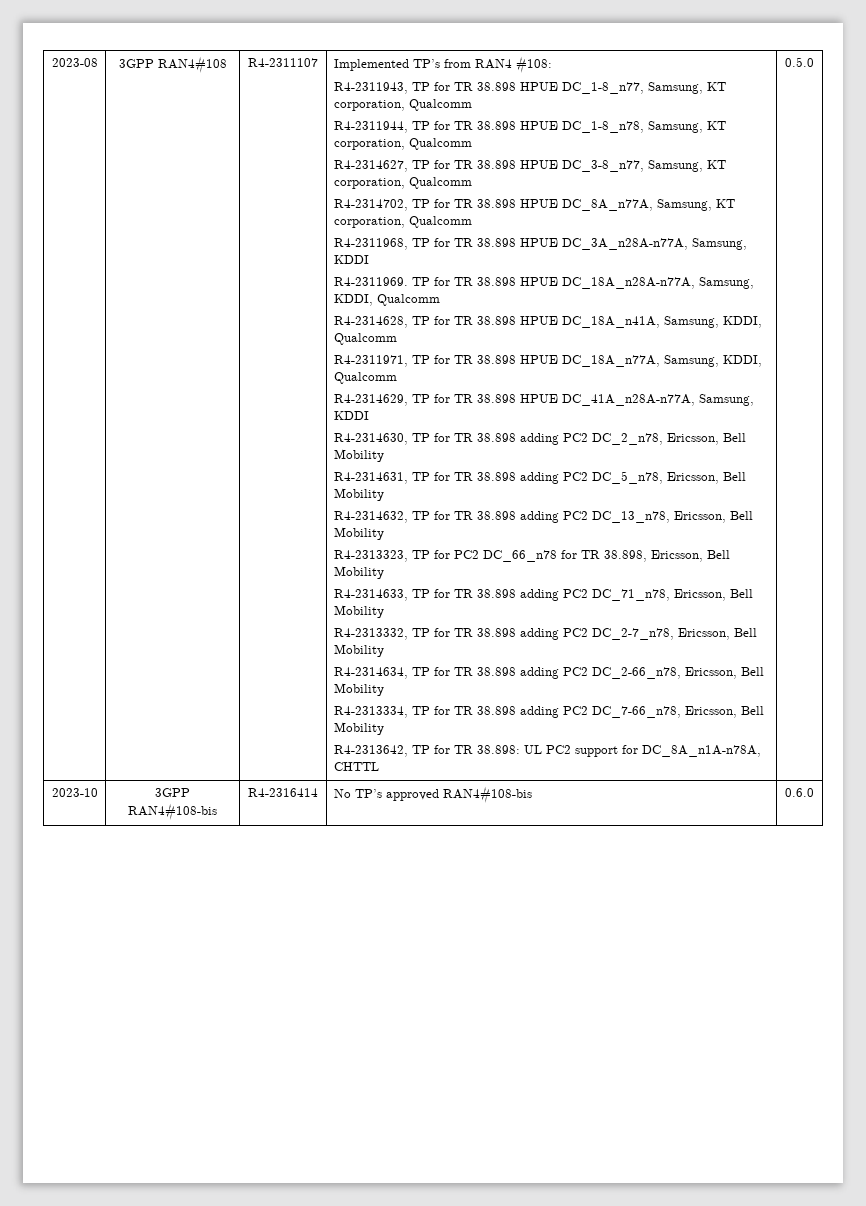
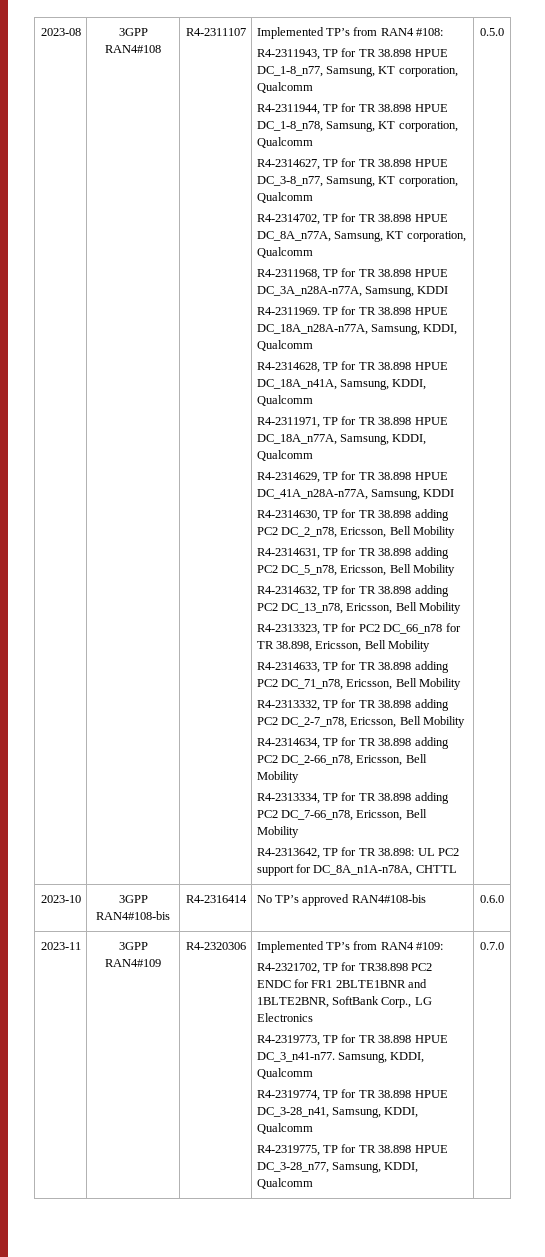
(814, 792) none -> [40,942,81,950] [118,942,148,950] [105,959,161,967] [185,942,246,950] [256,941,444,953] [256,962,433,974] [256,979,428,988] [256,996,432,1008] [256,1013,313,1022] [256,1034,448,1046] [256,1052,425,1063] [256,1068,313,1079] [256,1089,448,1101] [256,1107,419,1118] [256,1123,313,1134] [256,1144,448,1156] [256,1162,419,1173] [256,1178,313,1189] [480,942,504,950] // 2023-11 | 3GPP RAN4#109 | R4-2320306 | Implemented TP’s from RAN4 #109: // R4-2321702, TP for TR38.898 PC2 ENDC for FR1 2BLTE1BNR and 1BLTE2BNR, SoftBank Corp., LG Electronics // R4-2319773, TP for TR 38.898 HPUE DC_3_n41-n77. Samsung, KDDI, Qualcomm // R4-2319774, TP for TR 38.898 HPUE DC_3-28_n41, Samsung, KDDI, Qualcomm // R4-2319775, TP for TR 38.898 HPUE DC_3-28_n77, Samsung, KDDI, Qualcomm | 0.7.0

